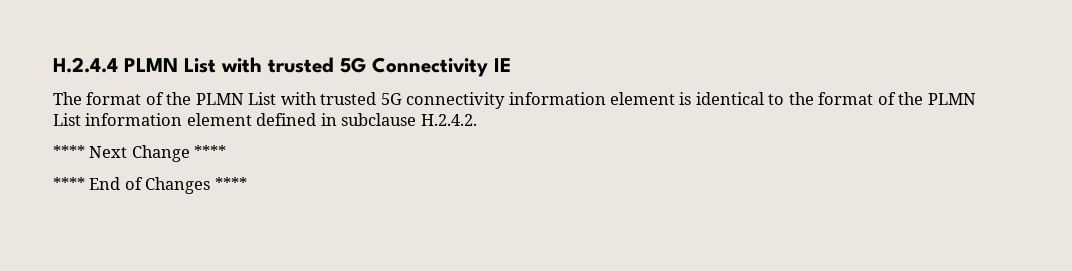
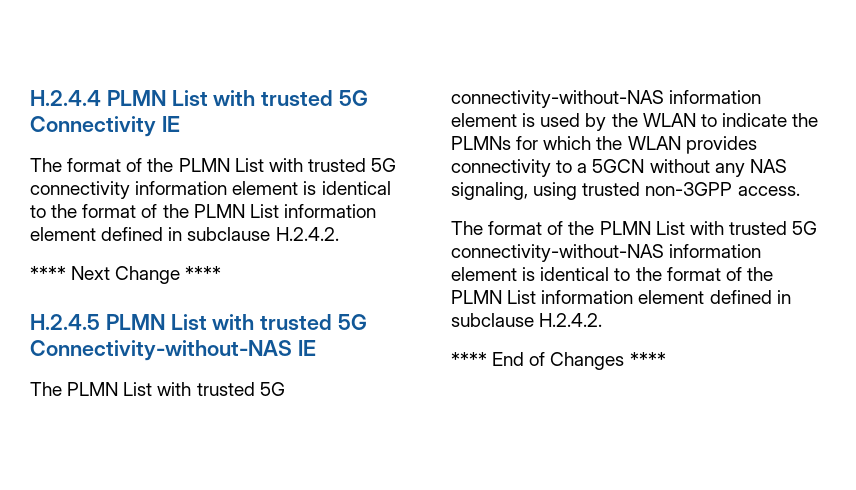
(227, 151) none -> [30,314,368,330] [30,340,316,361] [30,382,285,396] [451,90,762,108] [451,113,819,131] [451,136,757,154] [451,159,787,177] [451,182,800,200] [451,221,818,235] [451,244,762,262] [451,267,773,281] [451,290,791,304] [451,313,603,327] // H.2.4.5 PLMN List with trusted 5G Connectivity-without-NAS IE // The PLMN List with trusted 5G connectivity-without-NAS information element is used by the WLAN to indicate the PLMNs for which the WLAN provides connectivity to a 5GCN without any NAS signaling, using trusted non-3GPP access. // The format of the PLMN List with trusted 5G connectivity-without-NAS information element is identical to the format of the PLMN List information element defined in subclause H.2.4.2.

